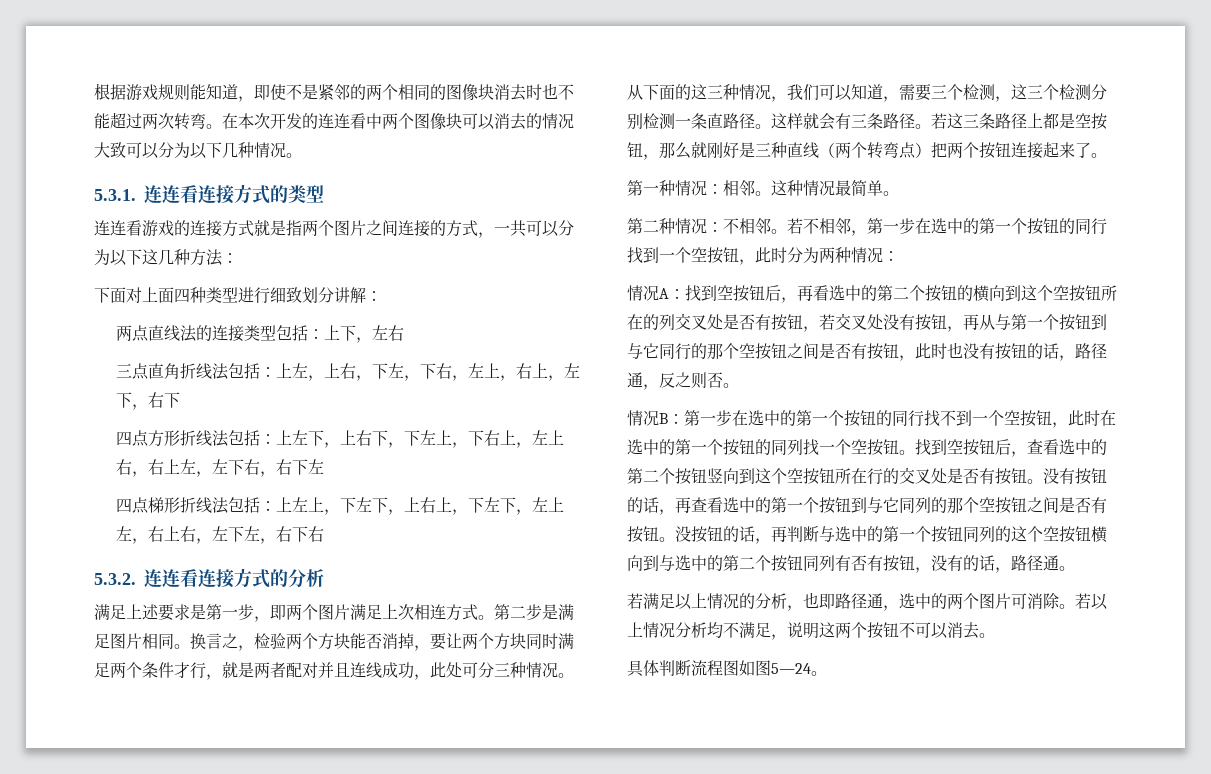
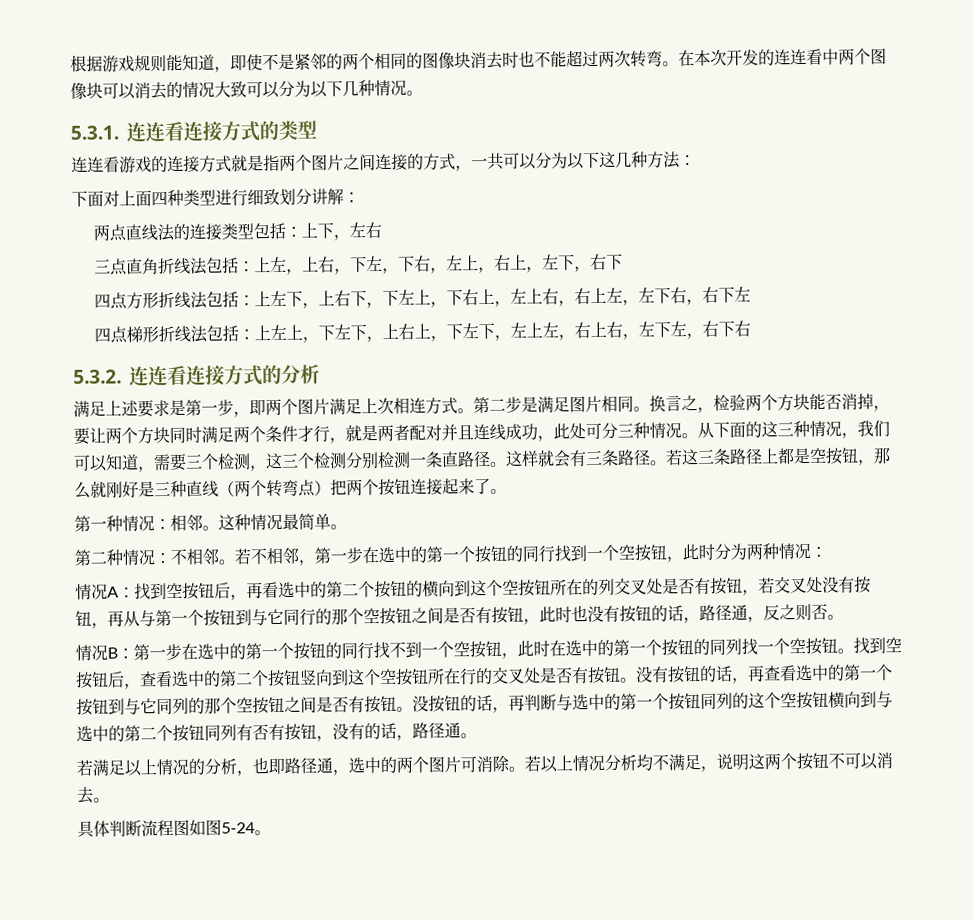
[771,663,811,674] 5―24 -> [221,822,255,834] 5-24

